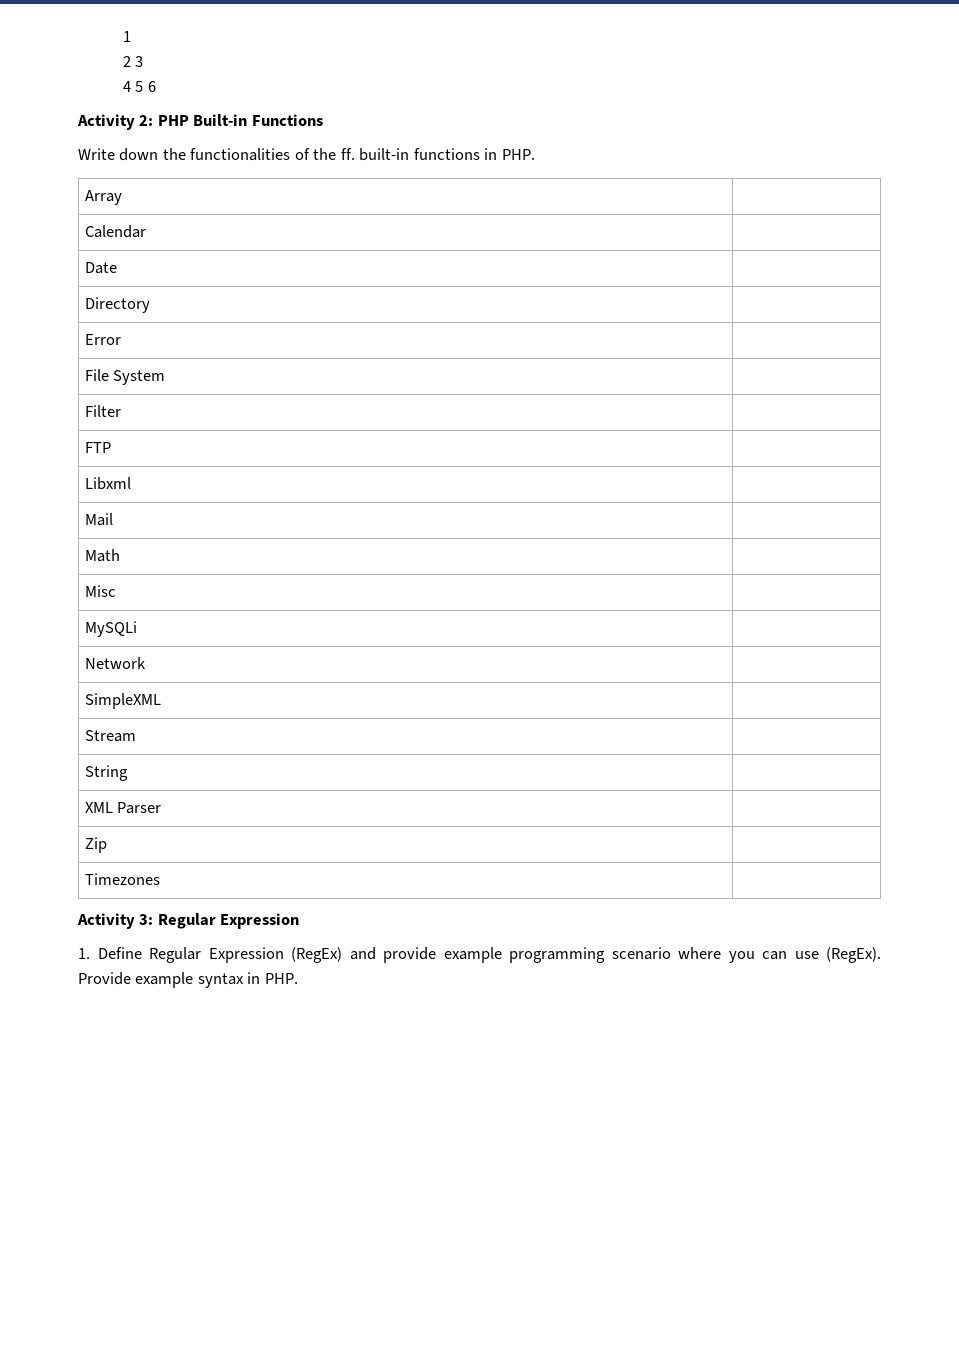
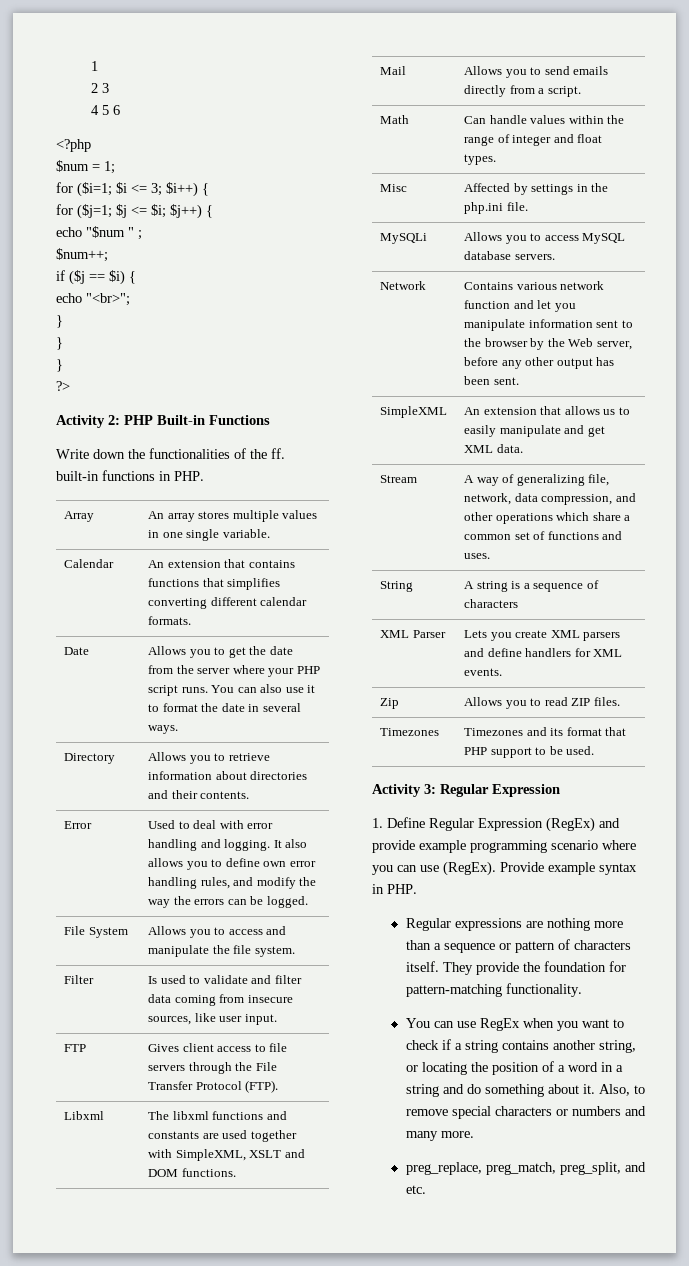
(156, 86) none -> [56,139,91,152] [56,160,115,174] [56,182,209,197] [56,204,213,219] [56,226,142,240] [56,248,108,262] [56,270,136,285] [56,293,130,306] [56,315,63,328] [56,337,63,350] [56,359,63,372] [56,381,70,391] // <?php // $num = 1; // for ($i=1; $i <= 3; $i++) { // for ($j=1; $j <= $i; $j++) { // echo "$num " ; // $num++; // if ($j == $i) { // echo "<br>"; // } // } // } // ?>
[84,225,146,238] [84,262,117,274] [84,297,150,313] [84,334,121,345] [84,369,166,385] [84,405,121,417] [84,442,111,453] [84,477,131,490] [84,513,113,526] [84,549,120,562] [84,585,116,597] [84,621,137,637] [84,657,146,669] [84,693,161,709] [84,730,136,742] [84,765,128,781] [84,802,162,814] [84,837,107,853] [84,873,160,885] // Calendar | // Date | // Directory | // Error | // File System | // Filter | // FTP | // Libxml | // Mail | // Math | // Misc | // MySQLi | // Network | // SimpleXML | // Stream | // String | // XML Parser | // Zip | // Timezones | -> [148,510,318,522] [148,529,270,541] [64,559,115,568] [148,559,295,568] [148,578,281,590] [148,597,308,609] [148,616,192,625] [64,647,90,655] [148,646,293,658] [148,665,320,677] [148,684,316,696] [148,703,301,712] [148,725,179,734] [64,753,116,764] [148,752,270,764] [148,771,308,780] [148,790,250,799] [64,821,93,829] [148,820,274,829] [148,839,308,851] [148,858,316,870] [148,877,317,889] [148,896,308,908] [64,926,128,938] [148,926,287,938] [148,945,295,957] [64,975,95,984] [148,975,302,984] [148,994,293,1006] [148,1013,277,1025] [64,1044,87,1052] [148,1043,288,1052] [148,1062,277,1074] [148,1080,279,1093] [64,1111,105,1120] [148,1111,287,1120] [148,1130,297,1142] [148,1149,305,1161] [148,1168,236,1177] [380,66,407,75] [464,66,609,78] [464,85,581,97] [380,115,410,124] [464,115,625,124] [464,134,603,146] [464,154,497,165] [380,184,408,192] [464,183,609,195] [464,202,528,214] [380,233,428,244] [464,232,626,244] [464,251,555,260] [380,281,427,290] [464,281,605,290] [464,300,576,312] [464,319,633,331] [464,338,632,350] [464,357,615,369] [464,376,519,385] [380,406,448,418] [464,406,630,415] [464,425,605,437] [464,444,523,453] [380,475,418,483] [464,474,610,486] [464,493,636,505] [464,512,631,524] [464,531,623,540] [464,553,491,559] [380,581,414,592] [464,580,599,592] [464,599,519,608] [380,630,446,638] [464,630,621,641] [464,648,623,657] [464,668,503,676] [380,698,400,709] [464,697,620,709] [380,728,440,736] [464,727,627,736] [464,746,595,758] An array stores multiple values in one single variable. // Calendar | An extension that contains functions that simplifies converting different calendar formats. // Date | Allows you to get the date from the server where your PHP script runs. You can also use it to format the date in several ways. // Directory | Allows you to retrieve information about directories and their contents. // Error | Used to deal with error handling and logging. It also allows you to define own error handling rules, and modify the way the errors can be logged. // File System | Allows you to access and manipulate the file system. // Filter | Is used to validate and filter data coming from insecure sources, like user input. // FTP | Gives client access to file servers through the File Transfer Protocol (FTP). // Libxml | The libxml functions and constants are used together with SimpleXML, XSLT and DOM functions. // Mail | Allows you to send emails directly from a script. // Math | Can handle values within the range of integer and float types. // Misc | Affected by settings in the php.ini file. // MySQLi | Allows you to access MySQL database servers. // Network | Contains various network function and let you manipulate information sent to the browser by the Web server, before any other output has been sent. // SimpleXML | An extension that allows us to easily manipulate and get XML data. // Stream | A way of generalizing file, network, data compression, and other operations which share a common set of functions and uses. // String | A string is a sequence of characters // XML Parser | Lets you create XML parsers and define handlers for XML events. // Zip | Allows you to read ZIP files. // Timezones | Timezones and its format that PHP support to be used.
(298, 978) none -> [405,918,623,931] [405,939,631,953] [405,961,626,975] [405,983,582,997] [405,1018,624,1031] [405,1039,636,1053] [405,1061,623,1075] [405,1084,645,1097] [405,1106,646,1119] [405,1131,474,1141] [405,1162,646,1175] [405,1185,426,1194] // Regular expressions are nothing more than a sequence or pattern of characters itself. They provide the foundation for pattern-matching functionality. // You can use RegEx when you want to check if a string contains another string, or locating the position of a word in a string and do something about it. Also, to remove special characters or numbers and many more. // preg_replace, preg_match, preg_split, and etc.

